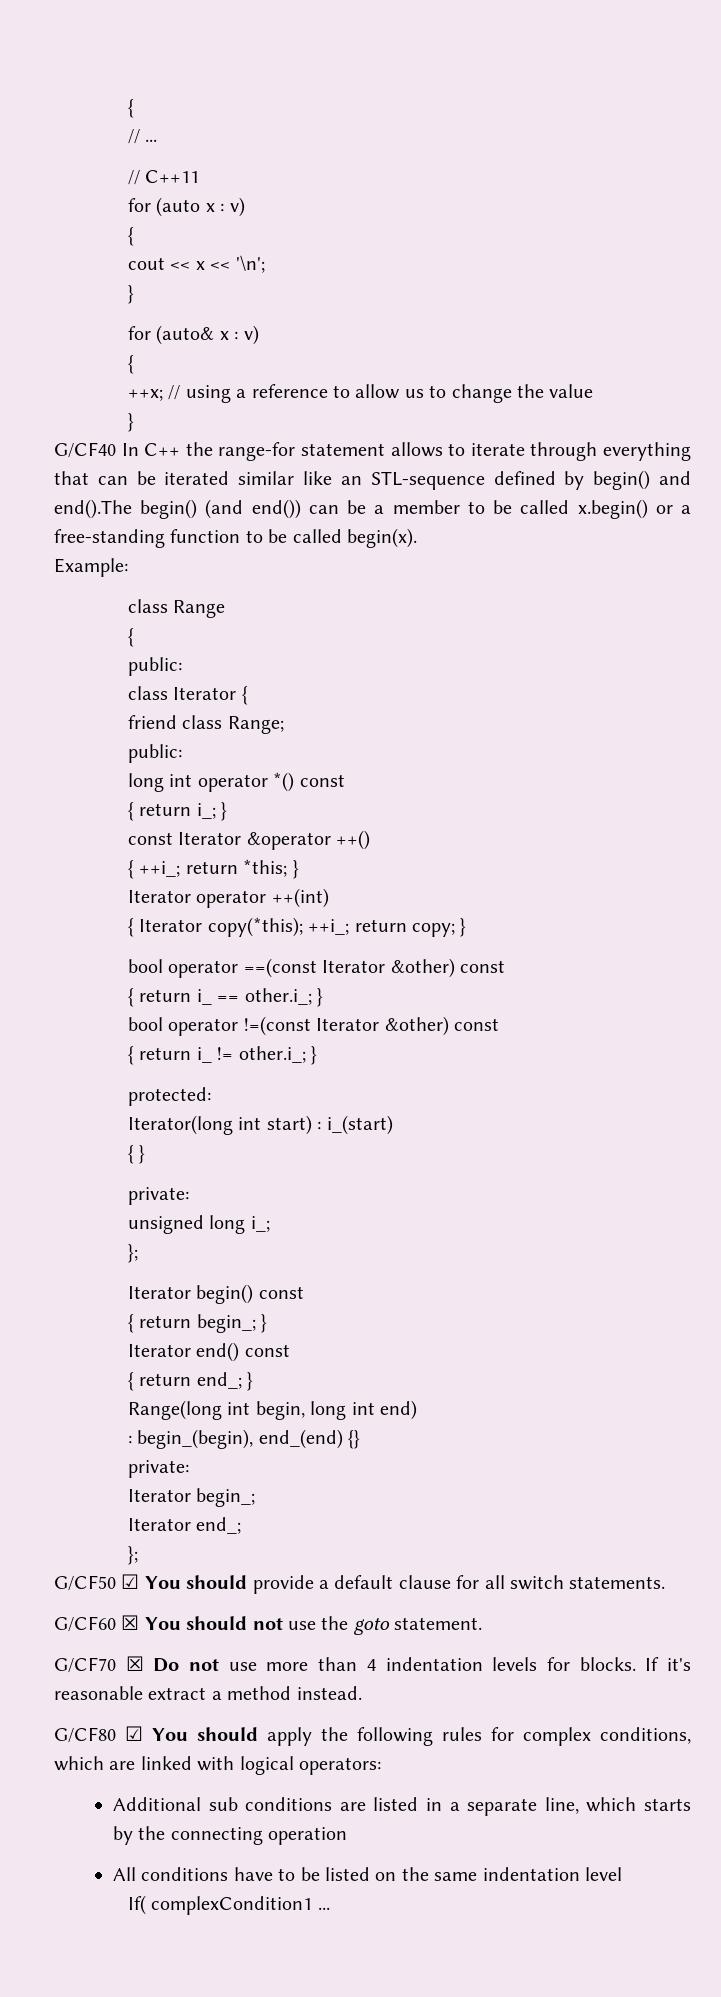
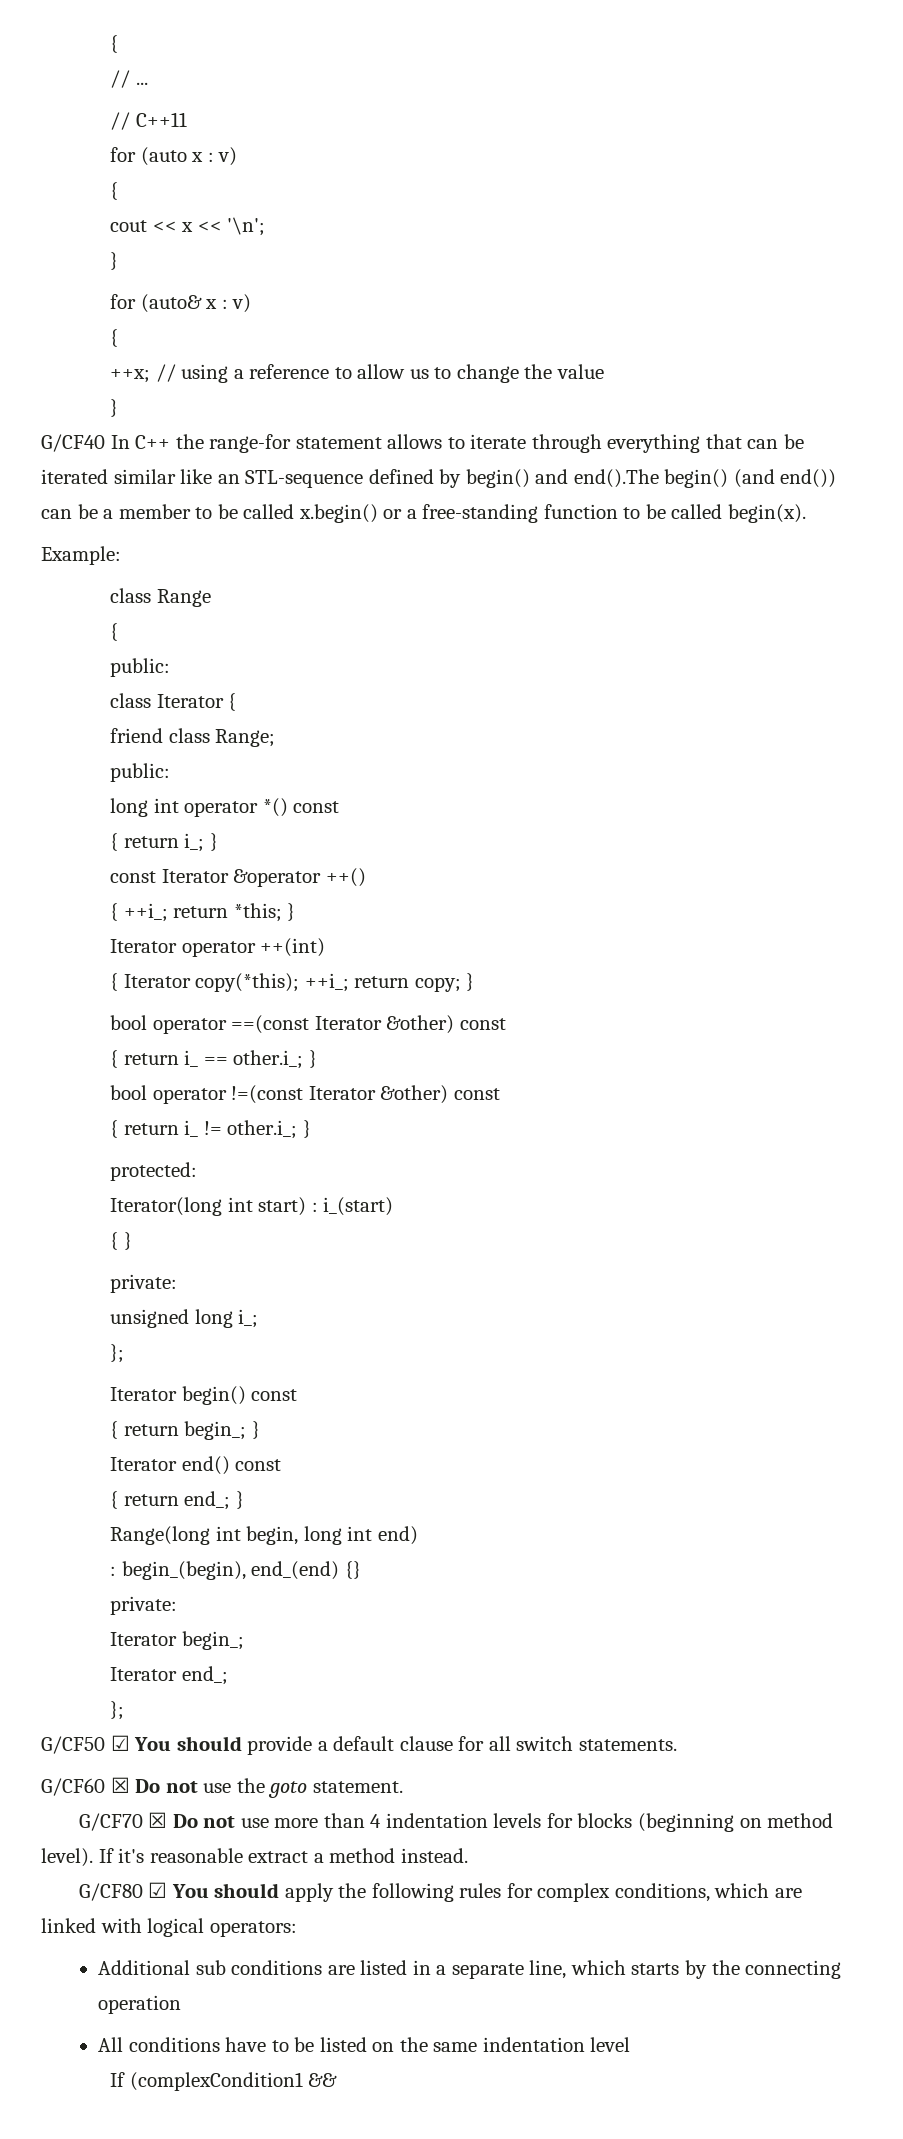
[144,1616,248,1630] You should -> [135,1779,161,1793] Do
[579,1657,636,1671] blocks. -> [577,1813,834,1832] [41,1848,93,1867] blocks (beginning on method level).
[127,1895,330,1915] If( complexCondition1 ... -> [110,2072,338,2091] If (complexCondition1 &&

